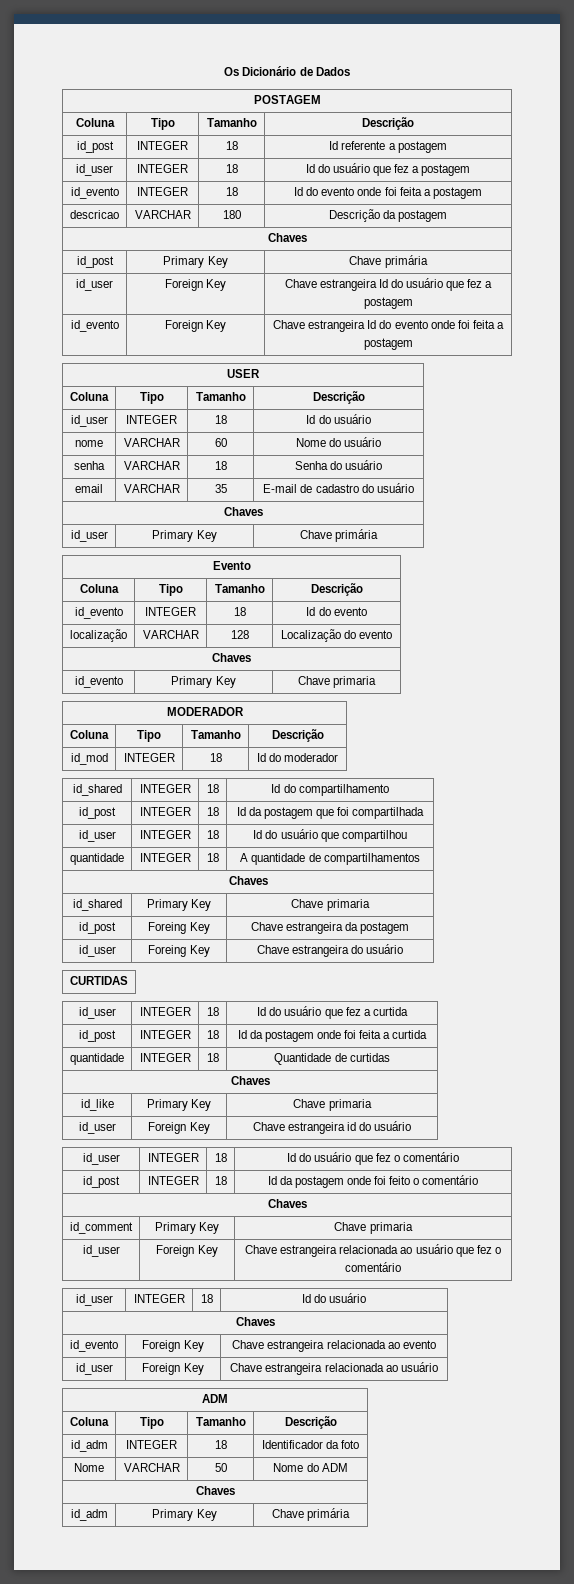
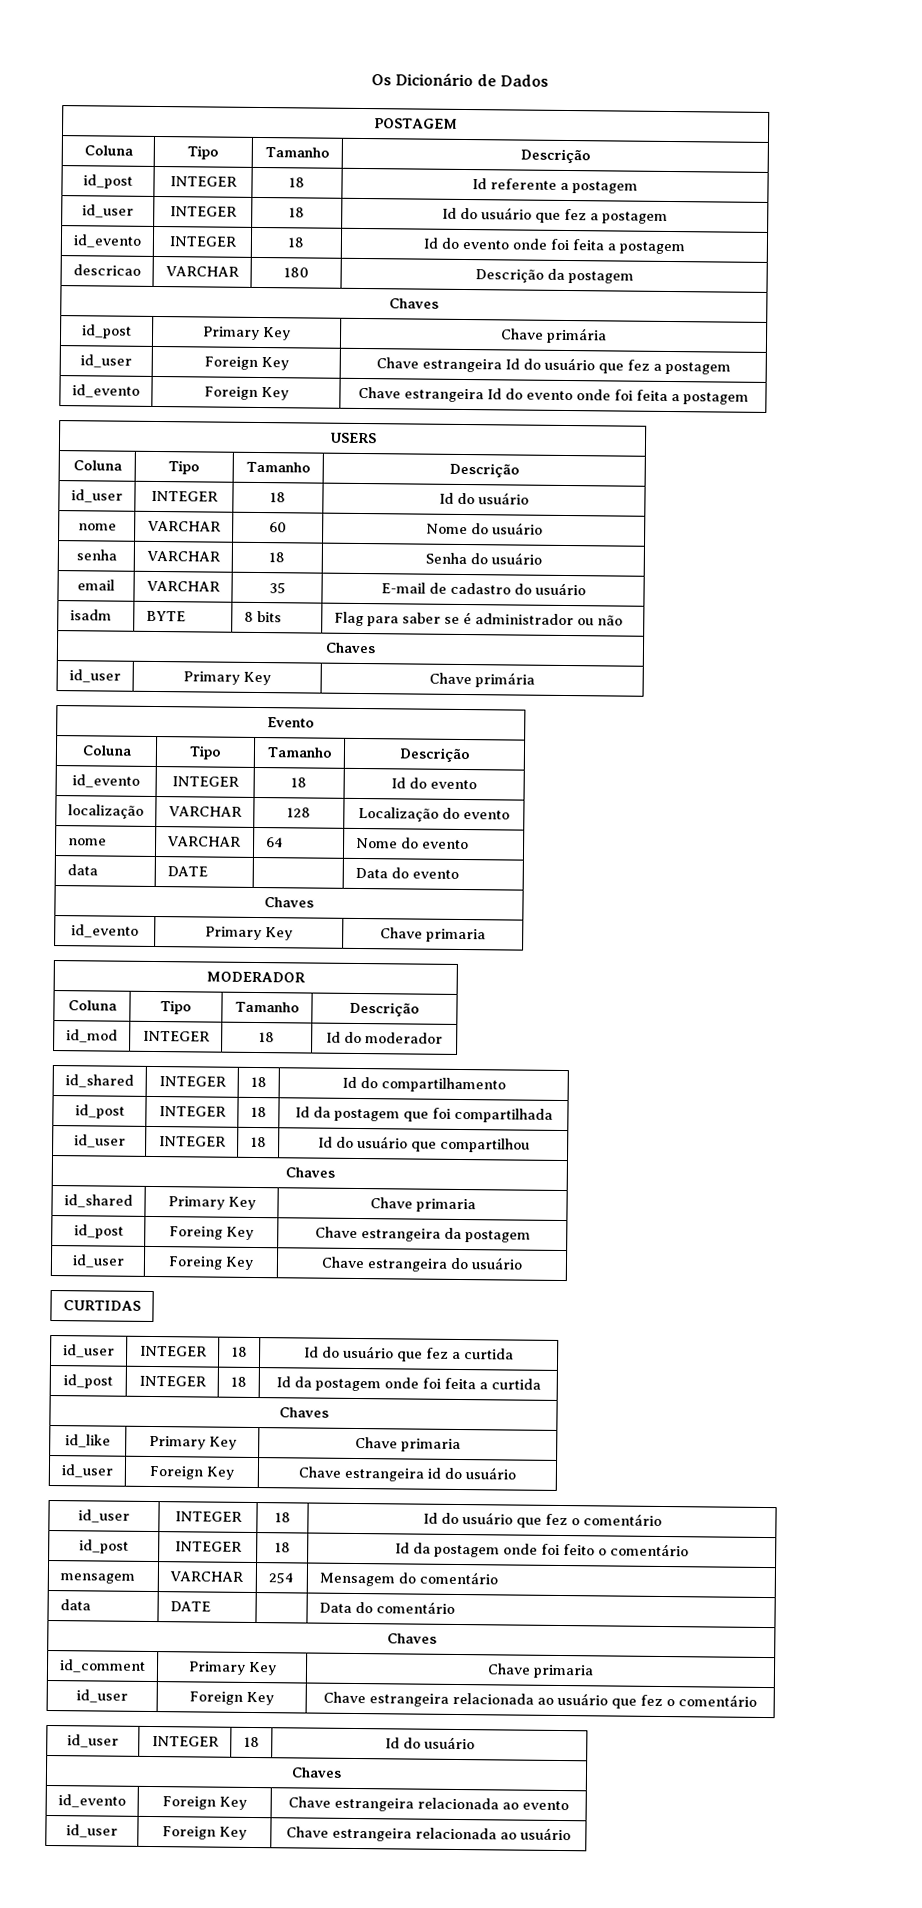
[227,369,260,378] USER -> [328,432,377,444] USERS
(414, 488) none -> [69,609,112,621] [145,610,186,622] [243,610,282,623] [333,611,623,627] // isadm | BYTE | 8 bits | Flag para saber se é administrador ou não
(393, 634) none -> [67,838,107,846] [166,836,241,847] [265,837,284,848] [355,837,469,850] [66,864,98,876] [166,866,208,877] [354,867,459,879] // nome | VARCHAR | 64 | Nome do evento // data | DATE | | Data do evento
[70,853,124,865] [139,853,191,862] [206,853,219,862] [240,853,420,865] // quantidade | INTEGER | 18 | A quantidade de compartilhamentos -> (530, 1145) none
[70,1053,124,1065] [139,1053,191,1062] [206,1053,219,1062] [274,1053,390,1065] // quantidade | INTEGER | 18 | Quantidade de curtidas -> (541, 1384) none
(479, 1180) none -> [59,1573,135,1584] [168,1571,243,1582] [267,1572,294,1584] [318,1571,498,1587] [59,1599,91,1611] [169,1601,211,1612] [318,1601,455,1614] // mensagem | VARCHAR | 254 | Mensagem do comentário // data | DATE | | Data do comentário
[202,1394,228,1403] [70,1417,109,1426] [139,1417,164,1429] [195,1417,246,1426] [284,1416,337,1429] [70,1440,108,1452] [126,1440,177,1449] [214,1440,227,1449] [261,1440,360,1449] [74,1463,104,1472] [123,1463,180,1472] [214,1463,227,1472] [273,1463,348,1472] [195,1486,235,1495] [70,1509,108,1521] [152,1509,217,1521] [271,1508,351,1521] // ADM // Coluna | Tipo | Tamanho | Descrição // id_adm | INTEGER | 18 | Identificador da foto // Nome | VARCHAR | 50 | Nome do ADM // Chaves // id_adm | Primary Key | Chave primária -> (571, 1834) none

